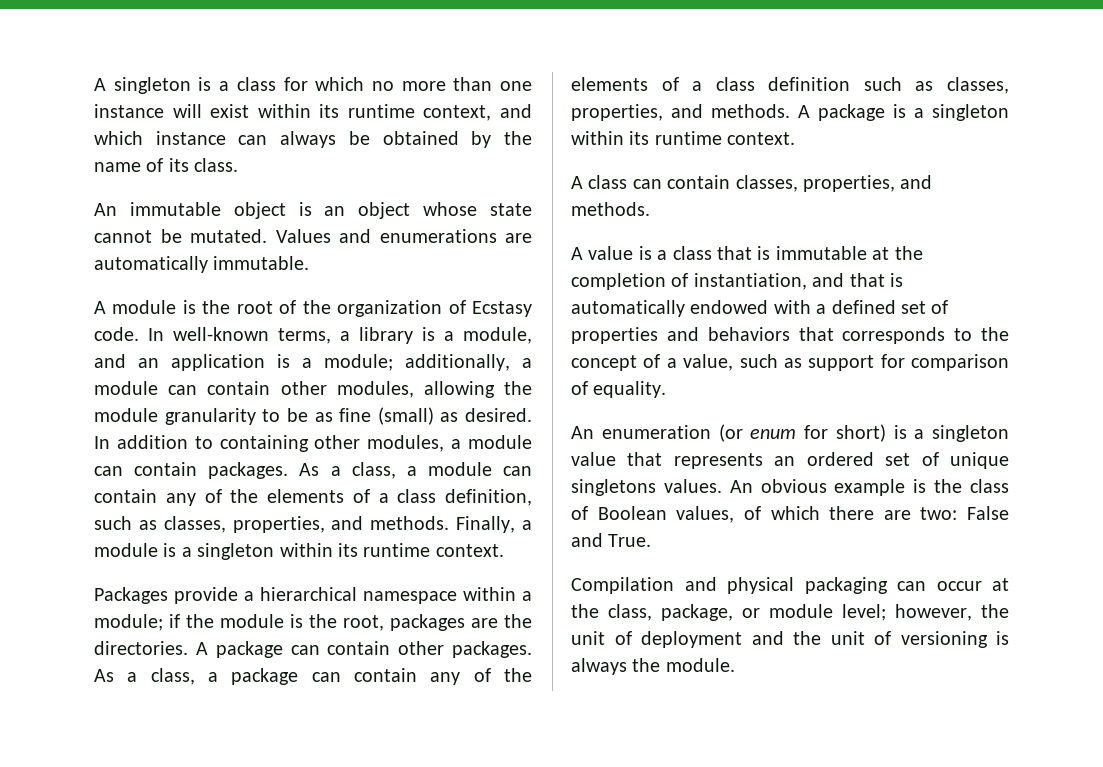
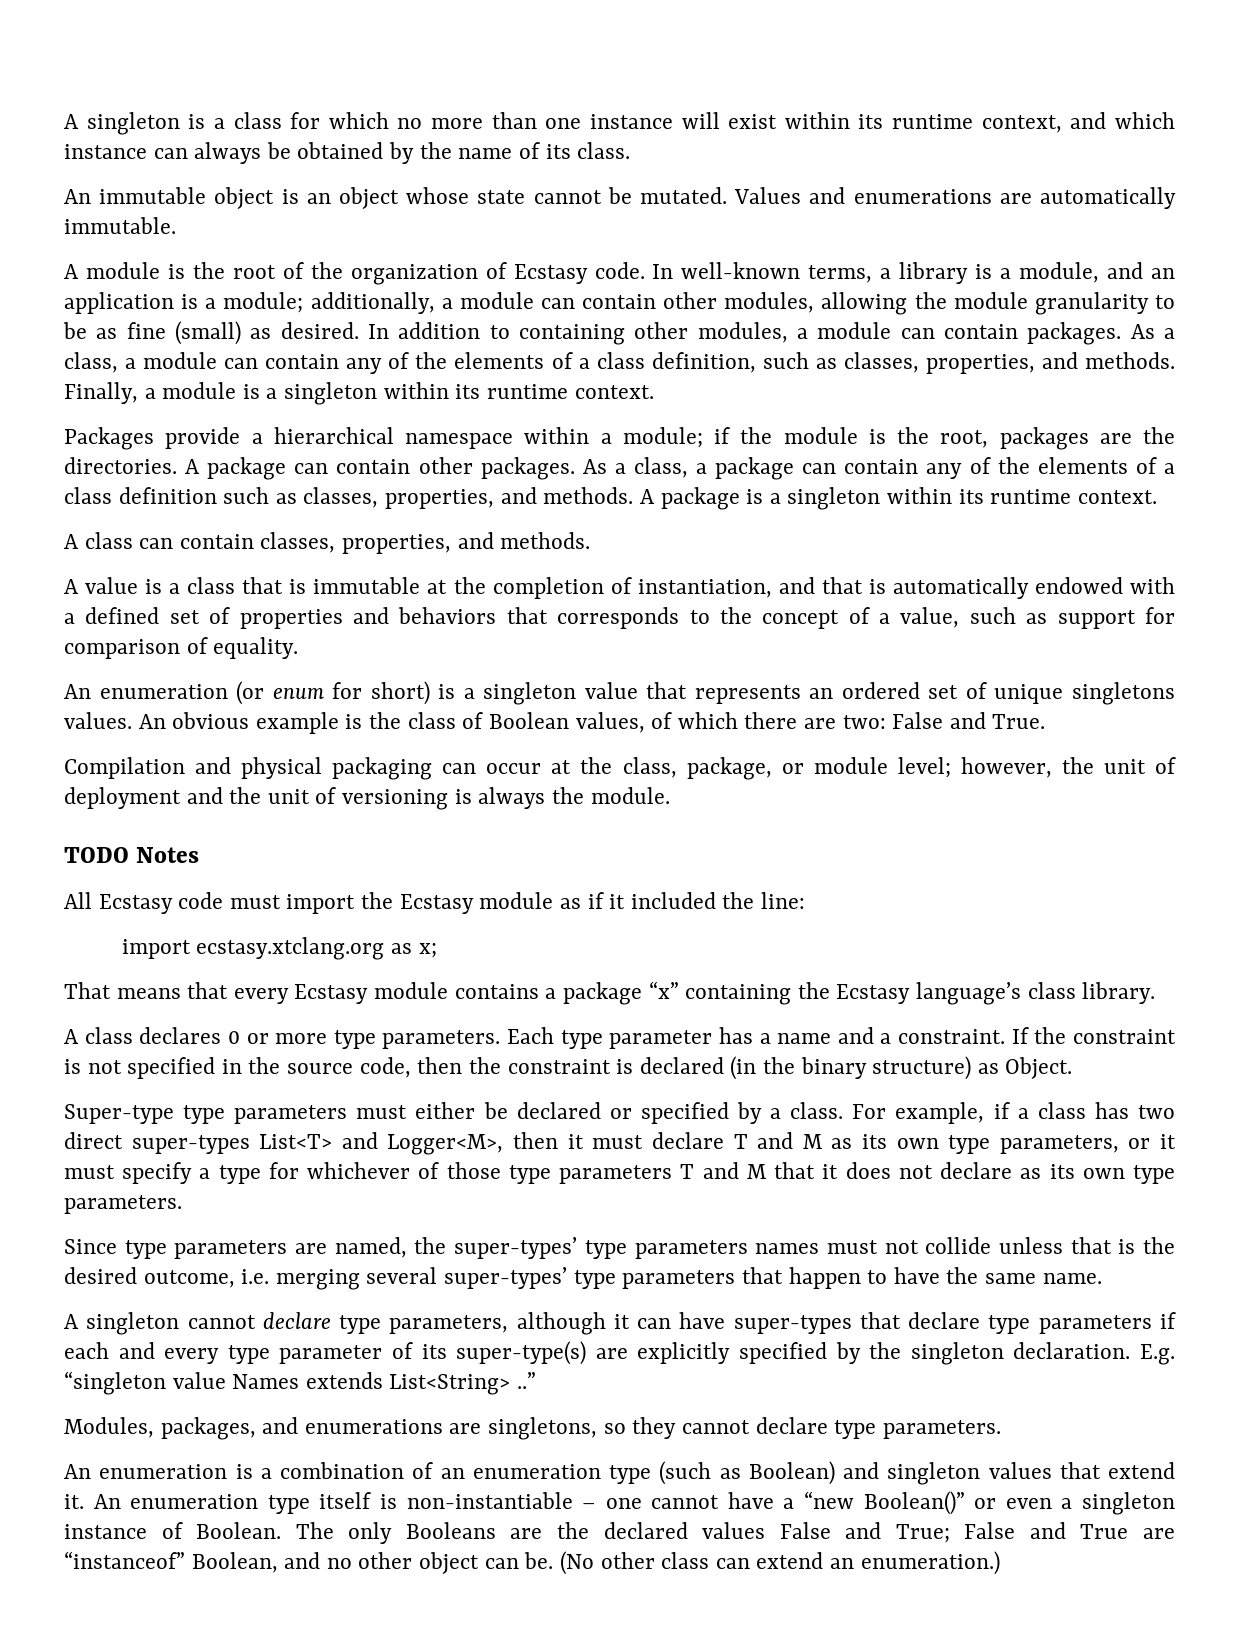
(735, 665) none -> [64,847,200,863] [64,892,805,914] [121,937,437,960] [64,981,1156,1005] [64,1027,1177,1049] [64,1056,1073,1080] [64,1102,1175,1124] [64,1132,1176,1155] [64,1162,1175,1184] [64,1195,182,1214] [64,1237,1175,1259] [64,1267,1102,1290] [64,1312,1176,1335] [64,1341,1175,1365] [64,1371,537,1395] [64,1417,1001,1440] [64,1461,1175,1485] [64,1491,1176,1515] [64,1522,1175,1544] [64,1551,1000,1575] // TODO Notes // All Ecstasy code must import the Ecstasy module as if it included the line: // import ecstasy.xtclang.org as x; // That means that every Ecstasy module contains a package “x” containing the Ecstasy language’s class library. // A class declares 0 or more type parameters. Each type parameter has a name and a constraint. If the constraint is not specified in the source code, then the constraint is declared (in the binary structure) as Object. // Super-type type parameters must either be declared or specified by a class. For example, if a class has two direct super-types List<T> and Logger<M>, then it must declare T and M as its own type parameters, or it must specify a type for whichever of those type parameters T and M that it does not declare as its own type parameters. // Since type parameters are named, the super-types’ type parameters names must not collide unless that is the desired outcome, i.e. merging several super-types’ type parameters that happen to have the same name. // A singleton cannot declare type parameters, although it can have super-types that declare type parameters if each and every type parameter of its super-type(s) are explicitly specified by the singleton declaration. E.g. “singleton value Names extends List<String> ..” // Modules, packages, and enumerations are singletons, so they cannot declare type parameters. // An enumeration is a combination of an enumeration type (such as Boolean) and singleton values that extend it. An enumeration type itself is non-instantiable – one cannot have a “new Boolean()” or even a singleton instance of Boolean. The only Booleans are the declared values False and True; False and True are “instanceof” Boolean, and no other object can be. (No other class can extend an enumeration.)

